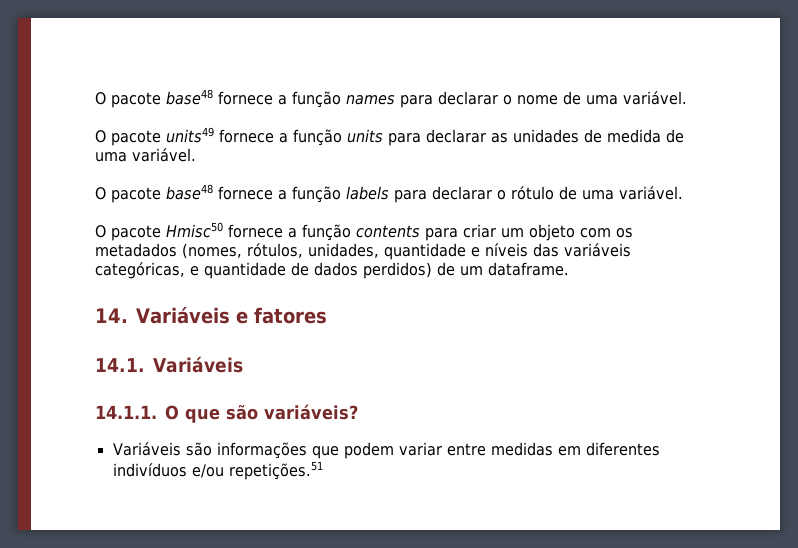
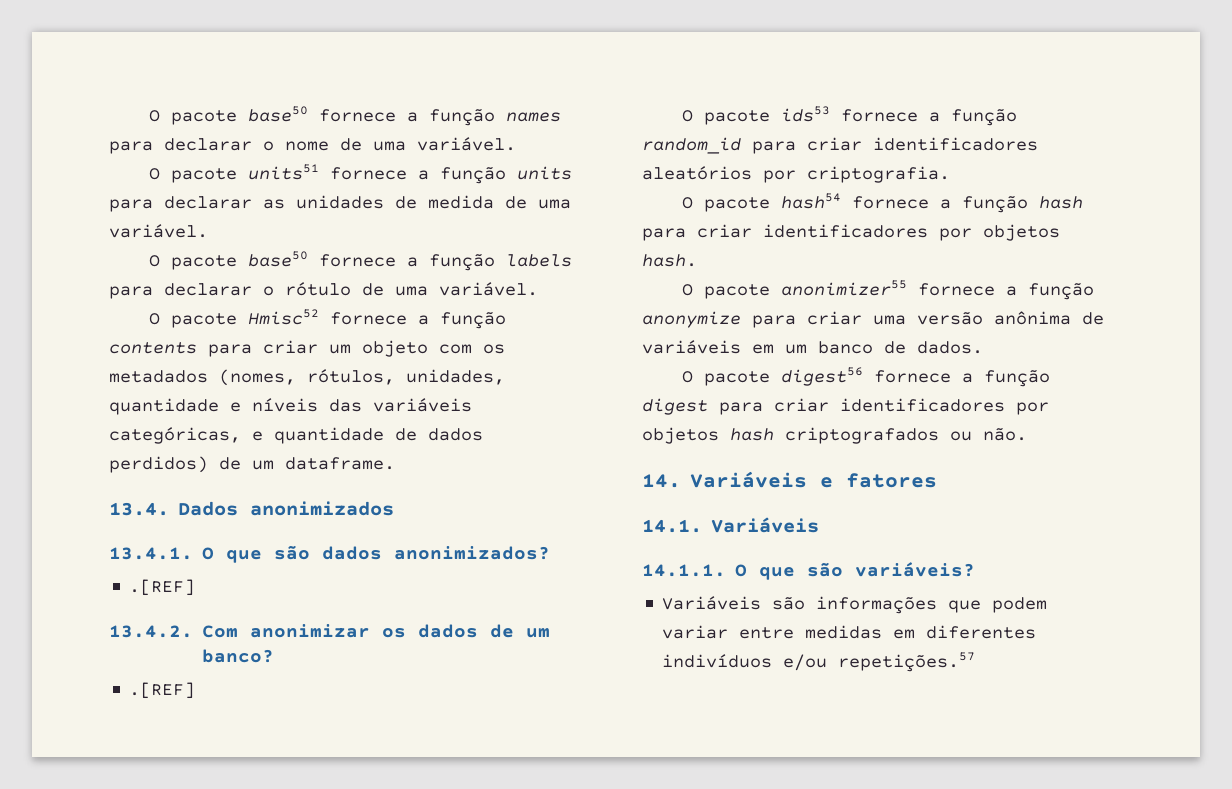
[95,89,213,108] O pacote base48 -> [149,106,309,125] O pacote base50
[166,127,214,143] units49 -> [248,164,320,180] units51
[166,184,213,200] base48 -> [248,251,309,267] base50
[166,222,223,238] Hmisc50 -> [248,309,320,325] Hmisc52
(569, 269) none -> [109,501,395,516] [109,545,551,563] [129,579,196,596] [109,624,551,638] [202,649,275,663] [129,682,196,699] [682,106,1018,126] [642,137,1038,154] [642,166,950,183] [682,193,1084,213] [642,224,1060,241] [642,254,697,267] [682,280,1095,300] [642,311,1104,328] [642,340,983,354] [682,367,1051,387] [642,398,1049,415] [642,427,1027,444] // 13.4. Dados anonimizados // 13.4.1. O que são dados anonimizados? // .[REF] // 13.4.2. Com anonimizar os dados de um banco? // .[REF] // O pacote ids53 fornece a função random_id para criar identificadores aleatórios por criptografia. // O pacote hash54 fornece a função hash para criar identificadores por objetos hash. // O pacote anonimizer55 fornece a função anonymize para criar uma versão anônima de variáveis em um banco de dados. // O pacote digest56 fornece a função digest para criar identificadores por objetos hash criptografados ou não.
[228,461,323,480] repetições.51 -> [838,652,976,672] repetições.57

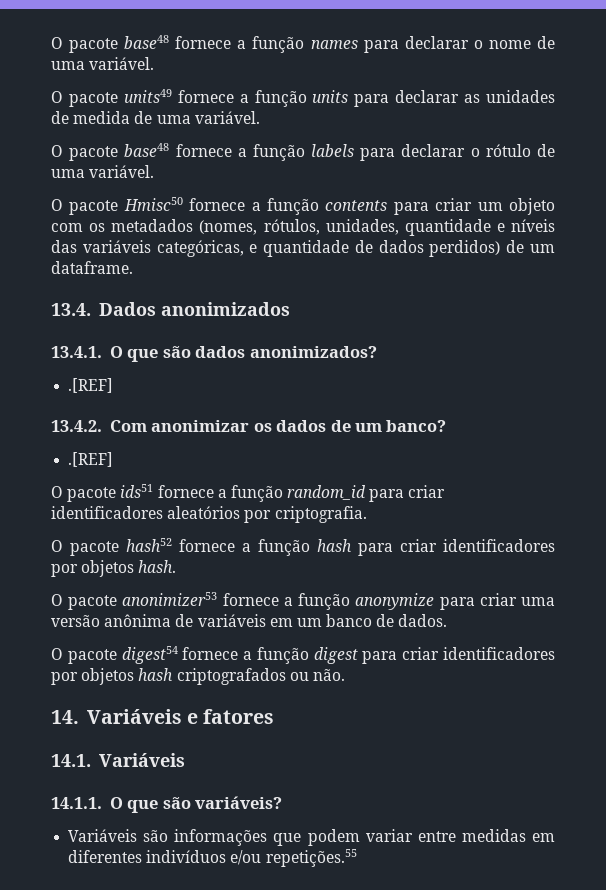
[149,106,309,125] O pacote base50 -> [51,35,170,53] O pacote base48
[248,164,320,180] units51 -> [123,89,172,103] units49
[248,251,309,267] base50 -> [124,143,170,157] base48
[248,309,320,325] Hmisc52 -> [123,197,183,211] Hmisc50
[781,106,831,122] ids53 -> [120,484,154,498] ids51
[781,193,842,209] hash54 -> [126,538,172,552] hash52
[781,280,908,296] anonimizer55 -> [122,592,218,606] anonimizer53
[781,367,864,386] digest56 -> [121,646,178,664] digest54
[838,652,976,672] repetições.57 -> [265,849,357,867] repetições.55

